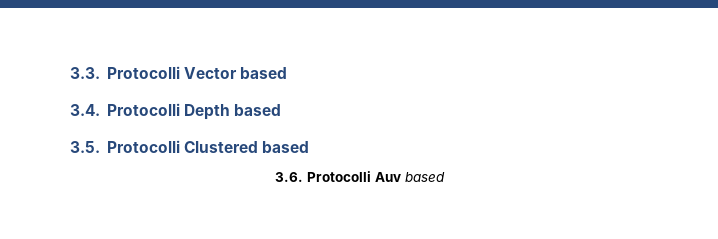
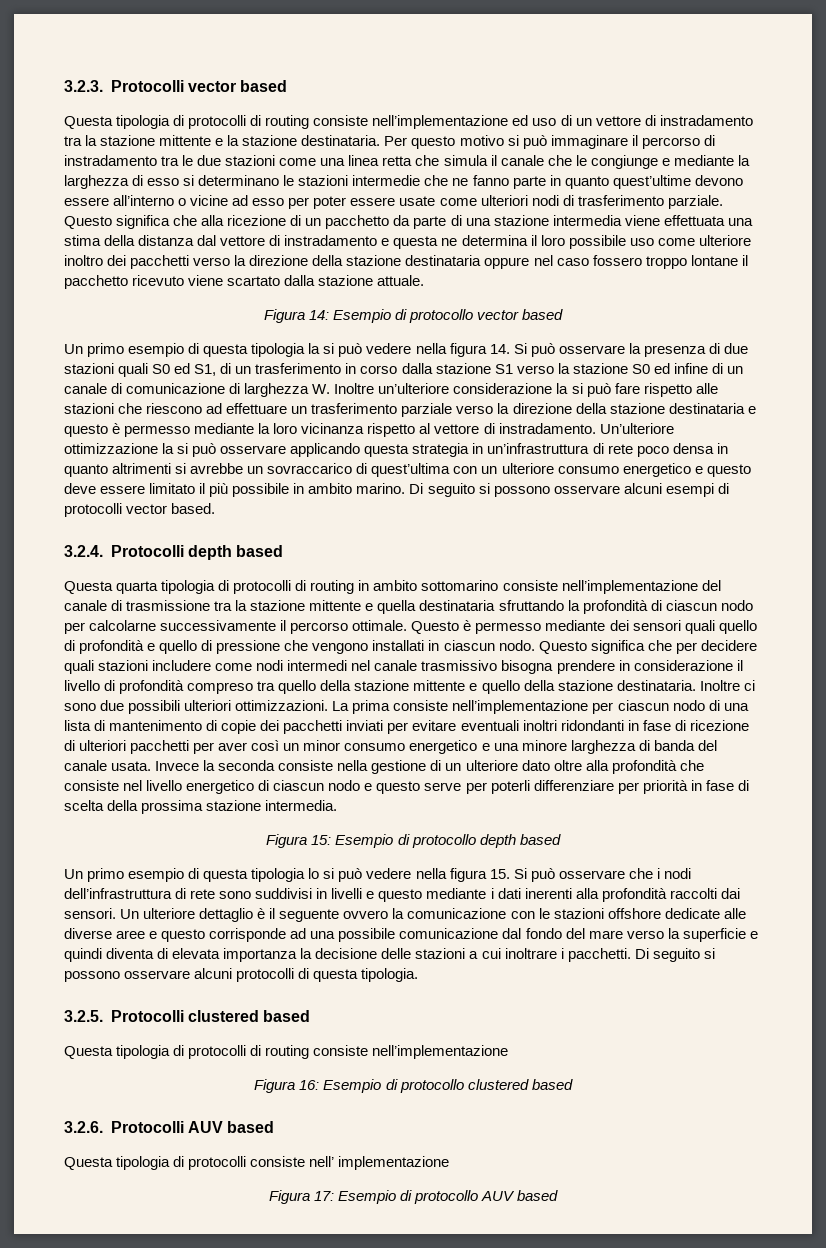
[70,66,288,79] [70,103,282,120] [70,140,310,153] [274,171,401,182] 3.3. Protocolli Vector based // 3.4. Protocolli Depth based // 3.5. Protocolli Clustered based // 3.6. Protocolli Auv -> [64,80,288,92] [64,115,753,129] [64,135,715,149] [64,155,750,169] [64,175,743,189] [64,195,723,209] [64,215,753,229] [64,235,751,249] [64,255,748,269] [64,275,425,289] [263,309,564,323] [64,343,748,357] [64,363,743,377] [64,383,718,397] [64,403,756,417] [64,423,674,437] [64,443,728,457] [64,463,751,477] [64,483,729,497] [64,503,216,517] [64,545,284,560] [64,580,721,594] [64,600,753,614] [64,620,757,634] [64,640,757,654] [64,660,743,674] [64,680,755,694] [64,700,749,714] [64,720,749,734] [64,740,717,754] [64,760,704,774] [64,780,749,794] [64,800,338,814] [266,834,561,848] [64,868,691,882] [64,888,740,902] [64,908,746,922] [64,928,758,942] [64,948,715,962] [64,968,419,982] [64,1010,311,1022] [64,1045,509,1059] [254,1079,573,1093] [64,1121,275,1133] [64,1156,450,1170] [268,1190,516,1204] 3.2.3. Protocolli vector based // Questa tipologia di protocolli di routing consiste nell’implementazione ed uso di un vettore di instradamento tra la stazione mittente e la stazione destinataria. Per questo motivo si può immaginare il percorso di instradamento tra le due stazioni come una linea retta che simula il canale che le congiunge e mediante la larghezza di esso si determinano le stazioni intermedie che ne fanno parte in quanto quest’ultime devono essere all’interno o vicine ad esso per poter essere usate come ulteriori nodi di trasferimento parziale. Questo significa che alla ricezione di un pacchetto da parte di una stazione intermedia viene effettuata una stima della distanza dal vettore di instradamento e questa ne determina il loro possibile uso come ulteriore inoltro dei pacchetti verso la direzione della stazione destinataria oppure nel caso fossero troppo lontane il pacchetto ricevuto viene scartato dalla stazione attuale. // Figura 14: Esempio di protocollo vector based // Un primo esempio di questa tipologia la si può vedere nella figura 14. Si può osservare la presenza di due stazioni quali S0 ed S1, di un trasferimento in corso dalla stazione S1 verso la stazione S0 ed infine di un canale di comunicazione di larghezza W. Inoltre un’ulteriore considerazione la si può fare rispetto alle stazioni che riescono ad effettuare un trasferimento parziale verso la direzione della stazione destinataria e questo è permesso mediante la loro vicinanza rispetto al vettore di instradamento. Un’ulteriore ottimizzazione la si può osservare applicando questa strategia in un’infrastruttura di rete poco densa in quanto altrimenti si avrebbe un sovraccarico di quest’ultima con un ulteriore consumo energetico e questo deve essere limitato il più possibile in ambito marino. Di seguito si possono osservare alcuni esempi di protocolli vector based. // 3.2.4. Protocolli depth based // Questa quarta tipologia di protocolli di routing in ambito sottomarino consiste nell’implementazione del canale di trasmissione tra la stazione mittente e quella destinataria sfruttando la profondità di ciascun nodo per calcolarne successivamente il percorso ottimale. Questo è permesso mediante dei sensori quali quello di profondità e quello di pressione che vengono installati in ciascun nodo. Questo significa che per decidere quali stazioni includere come nodi intermedi nel canale trasmissivo bisogna prendere in considerazione il livello di profondità compreso tra quello della stazione mittente e quello della stazione destinataria. Inoltre ci sono due possibili ulteriori ottimizzazioni. La prima consiste nell’implementazione per ciascun nodo di una lista di mantenimento di copie dei pacchetti inviati per evitare eventuali inoltri ridondanti in fase di ricezione di ulteriori pacchetti per aver così un minor consumo energetico e una minore larghezza di banda del canale usata. Invece la seconda consiste nella gestione di un ulteriore dato oltre alla profondità che consiste nel livello energetico di ciascun nodo e questo serve per poterli differenziare per priorità in fase di scelta della prossima stazione intermedia. // Figura 15: Esempio di protocollo depth based // Un primo esempio di questa tipologia lo si può vedere nella figura 15. Si può osservare che i nodi dell’infrastruttura di rete sono suddivisi in livelli e questo mediante i dati inerenti alla profondità raccolti dai sensori. Un ulteriore dettaglio è il seguente ovvero la comunicazione con le stazioni offshore dedicate alle diverse aree e questo corrisponde ad una possibile comunicazione dal fondo del mare verso la superficie e quindi diventa di elevata importanza la decisione delle stazioni a cui inoltrare i pacchetti. Di seguito si possono osservare alcuni protocolli di questa tipologia. // 3.2.5. Protocolli clustered based // Questa tipologia di protocolli di routing consiste nell’implementazione // Figura 16: Esempio di protocollo clustered based // 3.2.6. Protocolli AUV based // Questa tipologia di protocolli consiste nell’ implementazione // Figura 17: Esempio di protocollo AUV

